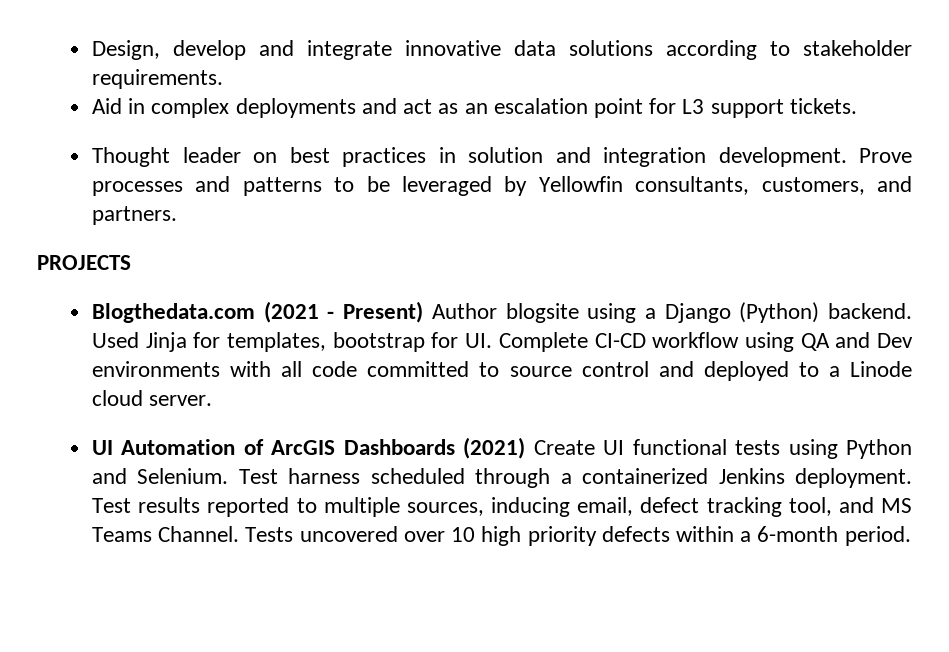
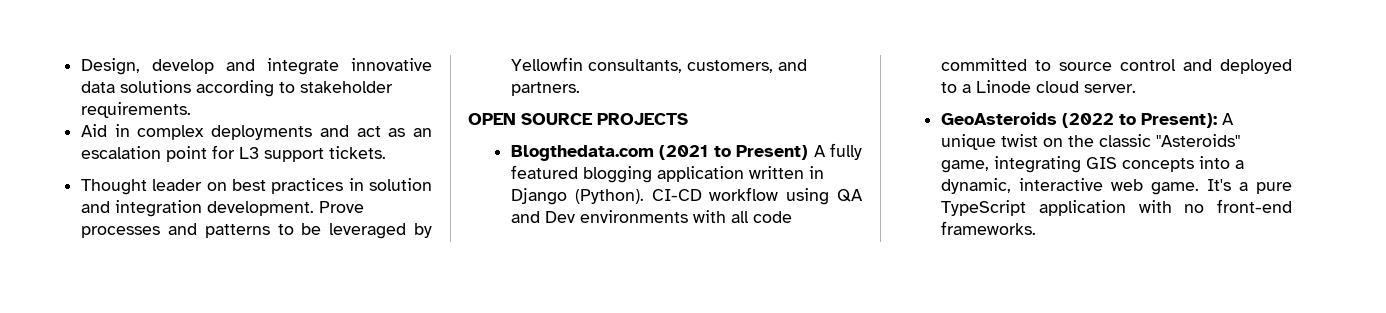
(178, 215) none -> [468,113,593,125] OPEN SOURCE
[327,301,913,323] [92,332,588,352] - Present) Author blogsite using a Django (Python) backend. Used Jinja for templates, bootstrap for UI. Complete -> [713,143,862,160] [511,165,825,183] [511,188,644,205] to Present) A fully featured blogging application written in Django (Python).
[92,437,912,459] [92,468,912,488] [92,497,912,517] [92,526,911,546] UI Automation of ArcGIS Dashboards (2021) Create UI functional tests using Python and Selenium. Test harness scheduled through a containerized Jenkins deployment. Test results reported to multiple sources, inducing email, defect tracking tool, and MS Teams Channel. Tests uncovered over 10 high priority defects within a 6-month period. -> [941,112,1235,128] [941,134,1241,150] [941,156,1245,173] [941,178,1292,195] [941,199,1292,216] [941,221,1037,235] GeoAsteroids (2022 to Present): A unique twist on the classic "Asteroids" game, integrating GIS concepts into a dynamic, interactive web game. It's a pure TypeScript application with no front-end frameworks.

